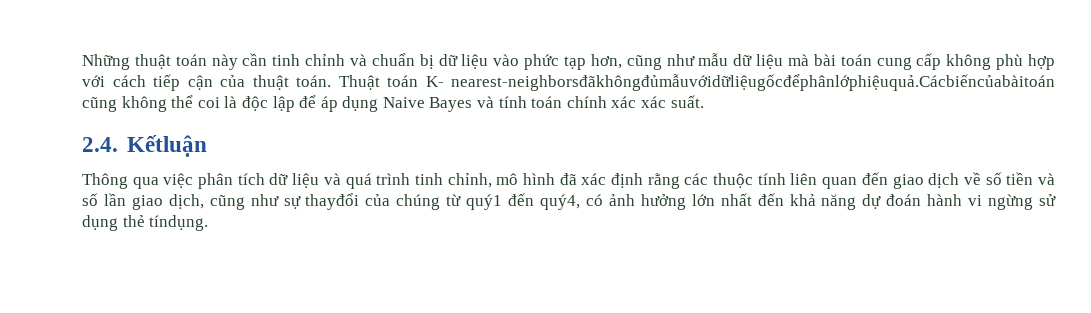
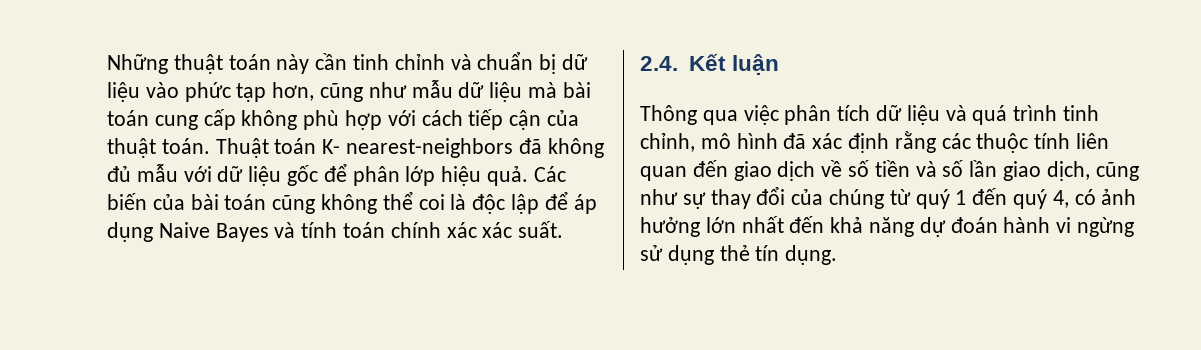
[450,74,1055,91] nearest-neighborsđãkhôngđủmẫuvớidữliệugốcđểphânlớphiệuquả.Cácbiếncủabàitoán -> [346,138,604,158] [107,164,566,186] [107,193,267,210] nearest-neighbors đã không đủ mẫu với dữ liệu gốc để phân lớp hiệu quả. Các biến của bài toán
[126,135,207,157] Kếtluận -> [688,53,779,75] Kết luận
[305,193,360,210] thayđổi -> [710,187,786,209] thay đổi
[466,193,581,210] quý1 đến quý4, -> [915,188,1069,209] quý 1 đến quý 4,
[149,215,209,231] tíndụng. -> [755,245,838,265] tín dụng.

